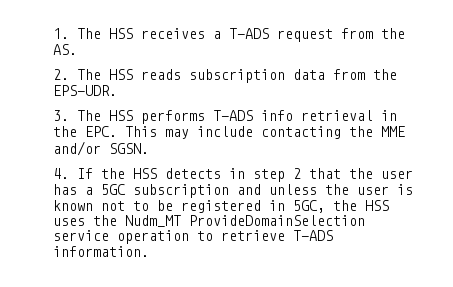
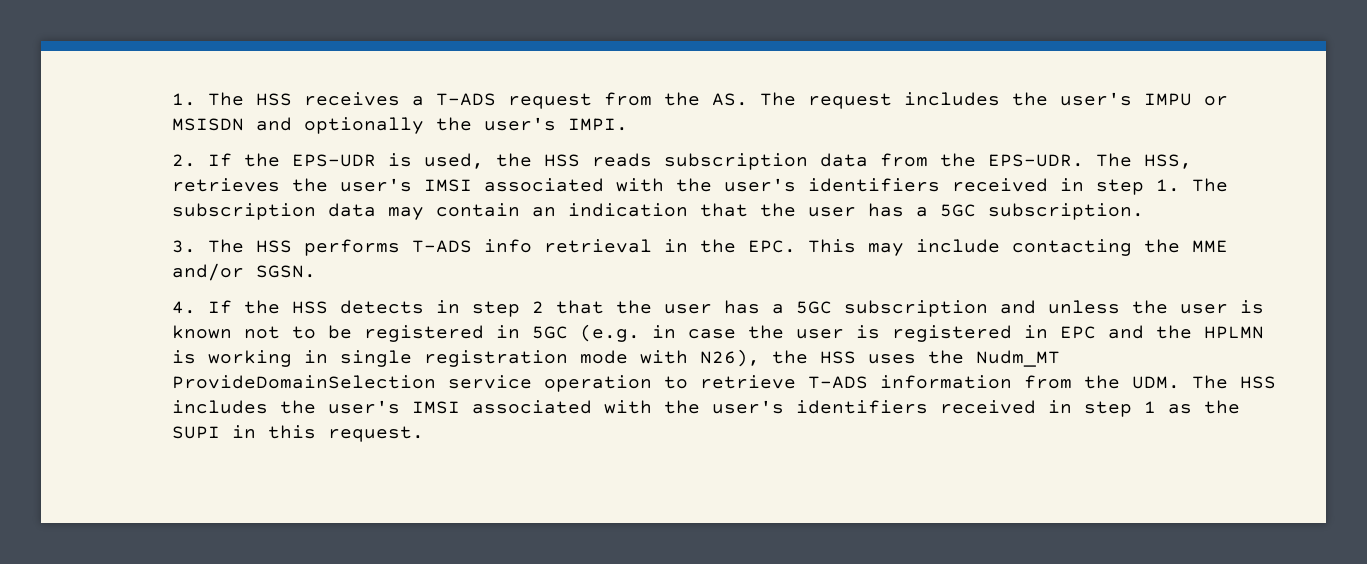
[53,69,102,80] // 2. The -> [760,92,1229,109] [172,117,629,134] [172,153,533,169] The request includes the user's IMPU or MSISDN and optionally the user's IMPI. // 2. If the EPS-UDR is used, the
(118, 90) none -> [1096,153,1193,169] [172,178,1229,195] [172,203,1145,220] The HSS, retrieves the user's IMSI associated with the user's identifiers received in step 1. The subscription data may contain an indication that the user has a 5GC subscription.
[293,200,326,213] 5GC, -> [532,324,1265,342] [172,349,761,367] 5GC (e.g. in case the user is registered in EPC and the HPLMN is working in single registration mode with N26),
[53,246,150,257] information. -> [880,375,1277,389] [172,400,1241,417] [172,425,425,442] information from the UDM. The HSS includes the user's IMSI associated with the user's identifiers received in step 1 as the SUPI in this request.

